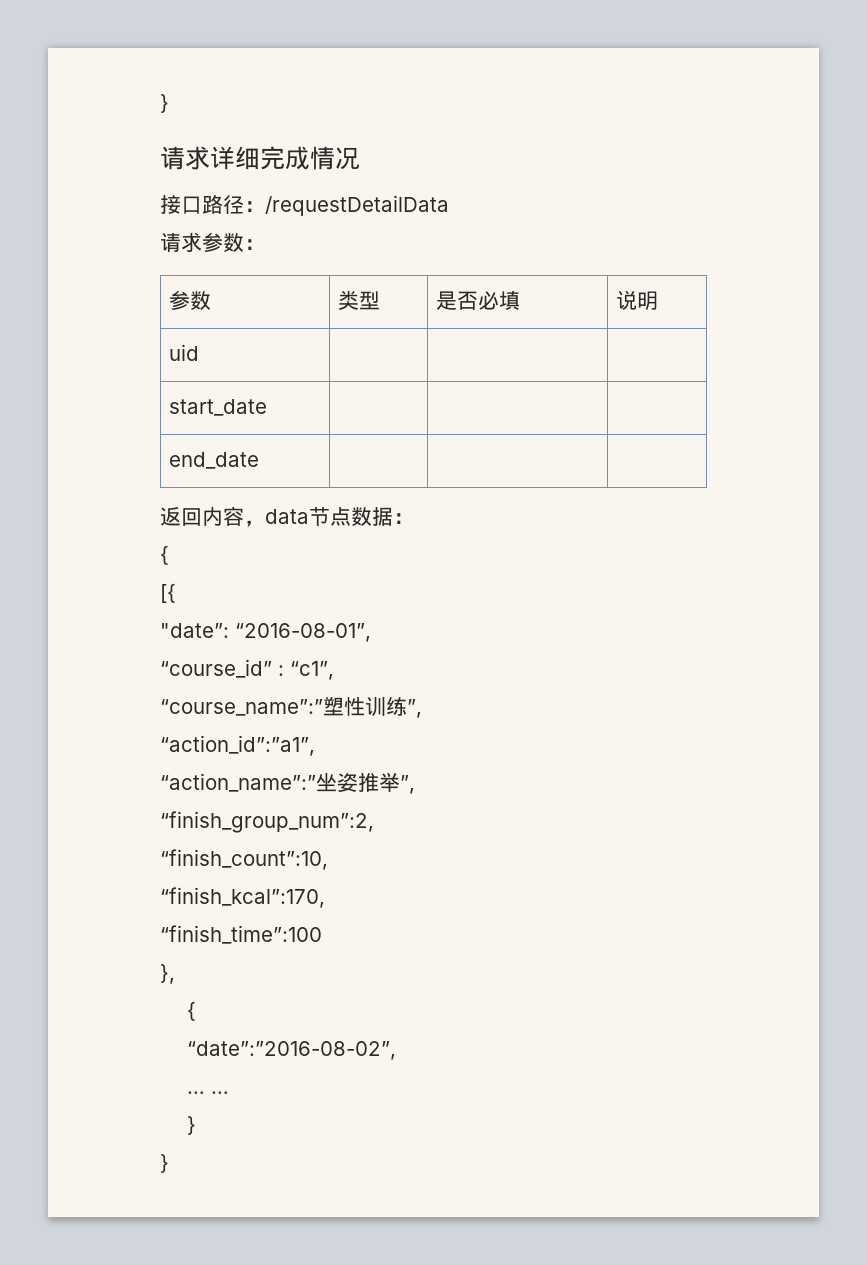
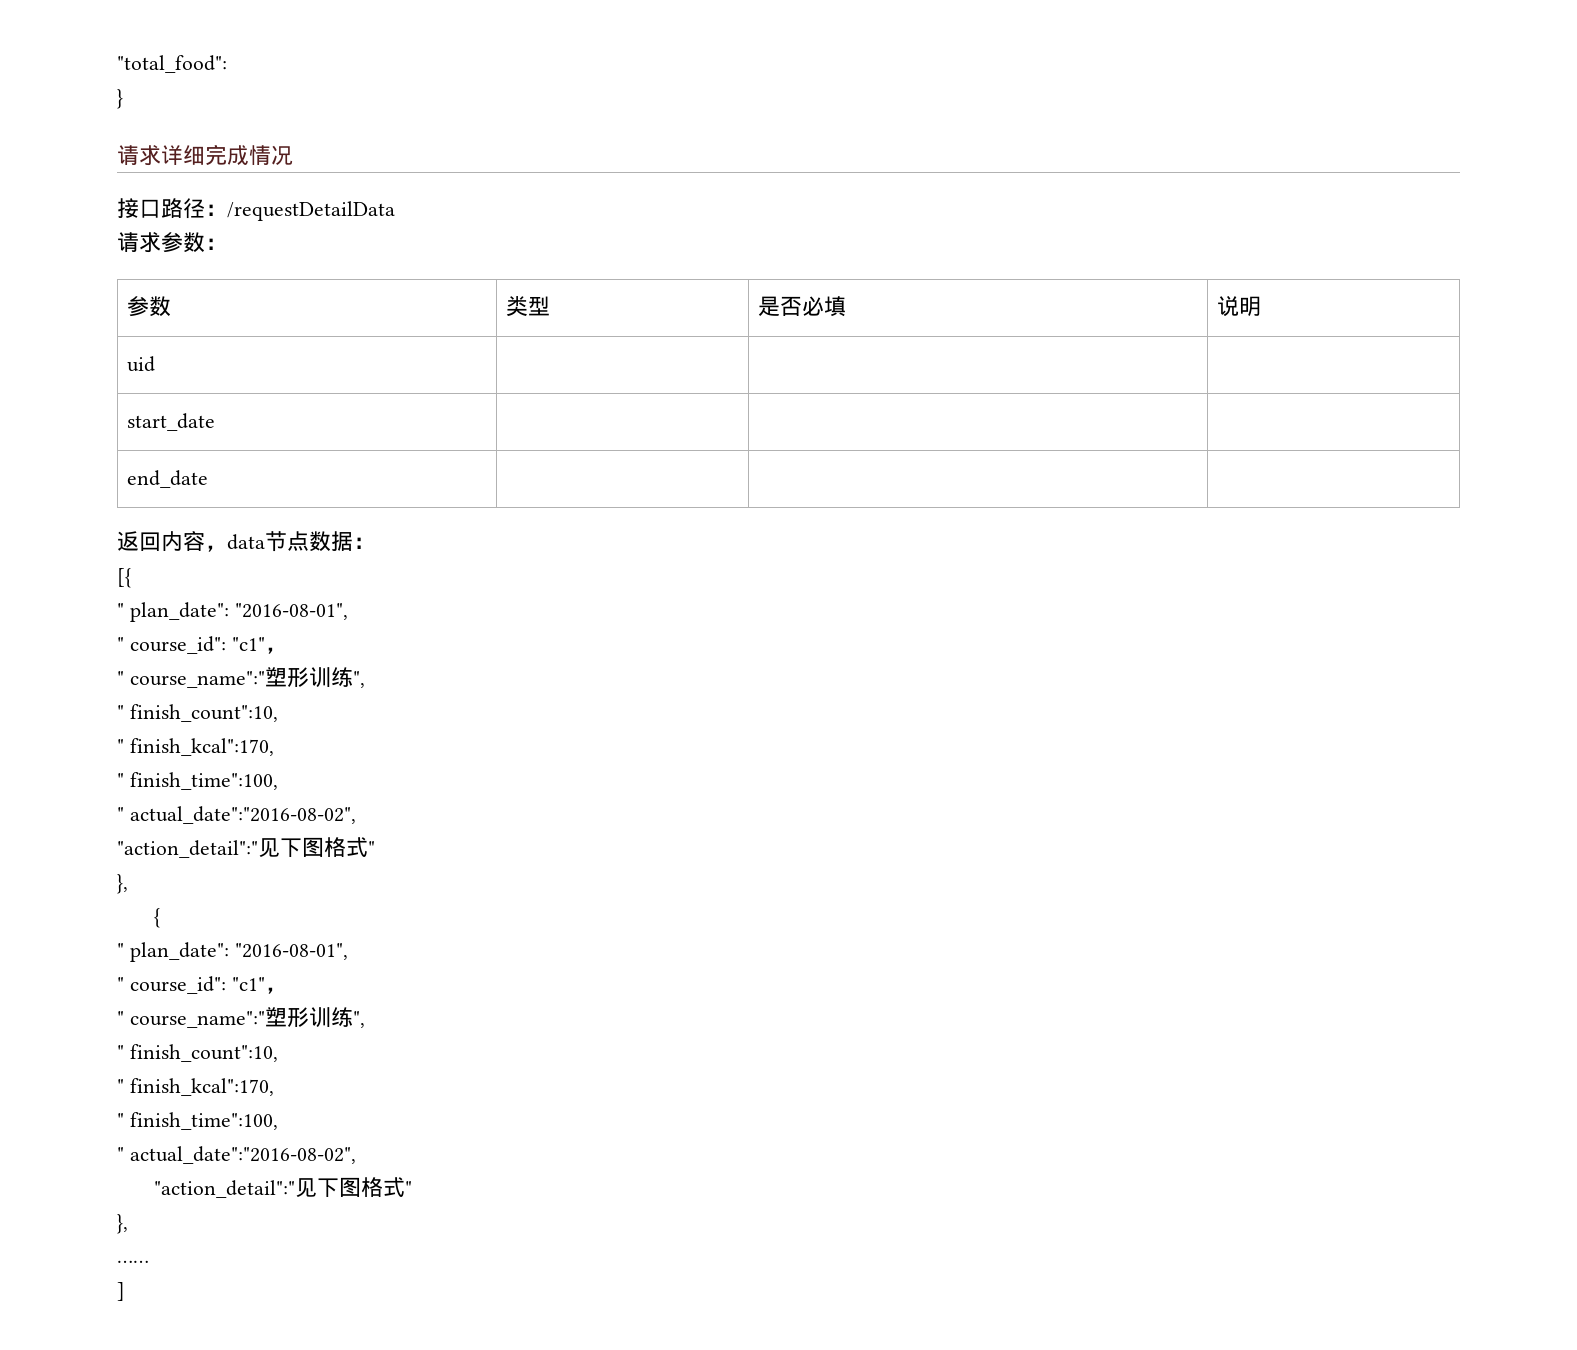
(160, 103) none -> [117,55,227,73] "total_food": //
[160,545,169,565] // { -> (375, 543) none
[160,623,371,642] [160,659,334,680] [160,696,422,718] [160,735,315,756] [160,772,415,794] [160,811,374,833] [160,849,328,870] [160,887,325,908] [160,925,322,944] [160,964,175,984] [187,1001,197,1021] [187,1041,397,1060] [187,1091,230,1094] [187,1116,197,1135] [160,1154,169,1173] "date”: “2016-08-01”, // “course_id” : “c1”, // “course_name”:”塑性训练”, // “action_id”:”a1”, // “action_name”:”坐姿推举”, // “finish_group_num”:2, // “finish_count”:10, // “finish_kcal”:170, // “finish_time”:100 // }, // { // “date”:”2016-08-02”, // … … // } // } -> [117,602,348,622] [117,636,287,654] [117,667,365,688] [117,704,278,722] [117,738,274,756] [117,772,278,790] [117,806,356,824] [117,837,375,858] [117,874,128,894] [154,908,161,928] [117,942,348,962] [117,976,287,994] [117,1007,365,1028] [117,1044,278,1062] [117,1078,274,1096] [117,1112,278,1130] [117,1146,356,1164] [154,1177,413,1198] [117,1214,128,1234] [117,1260,149,1263] [117,1282,125,1301] " plan_date": "2016-08-01", // " course_id": "c1"， // " course_name":"塑形训练", // " finish_count":10, // " finish_kcal":170, // " finish_time":100, // " actual_date":"2016-08-02", // "action_detail":"见下图格式" // }, // { // " plan_date": "2016-08-01", // " course_id": "c1"， // " course_name":"塑形训练", // " finish_count":10, // " finish_kcal":170, // " finish_time":100, // " actual_date":"2016-08-02", // "action_detail":"见下图格式" // }, // …… // ]

